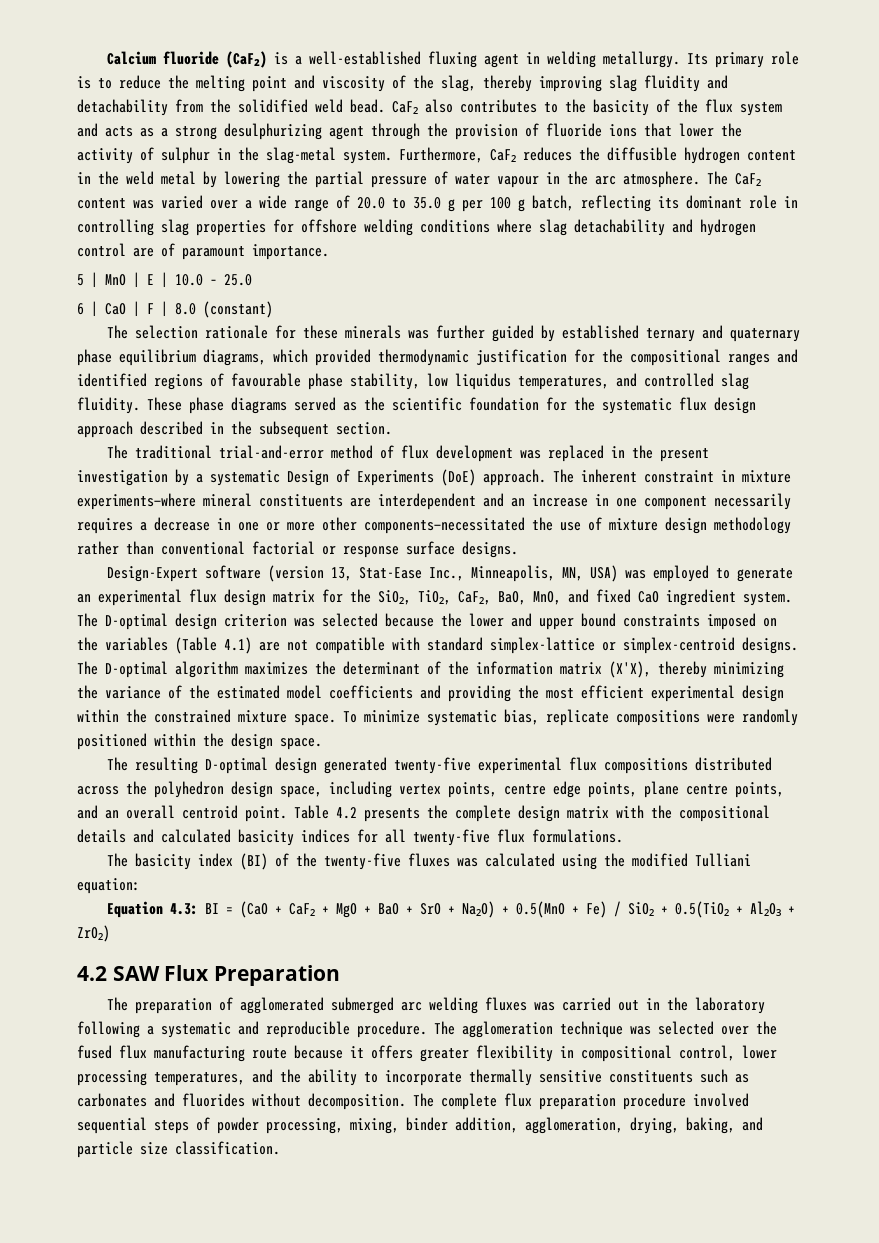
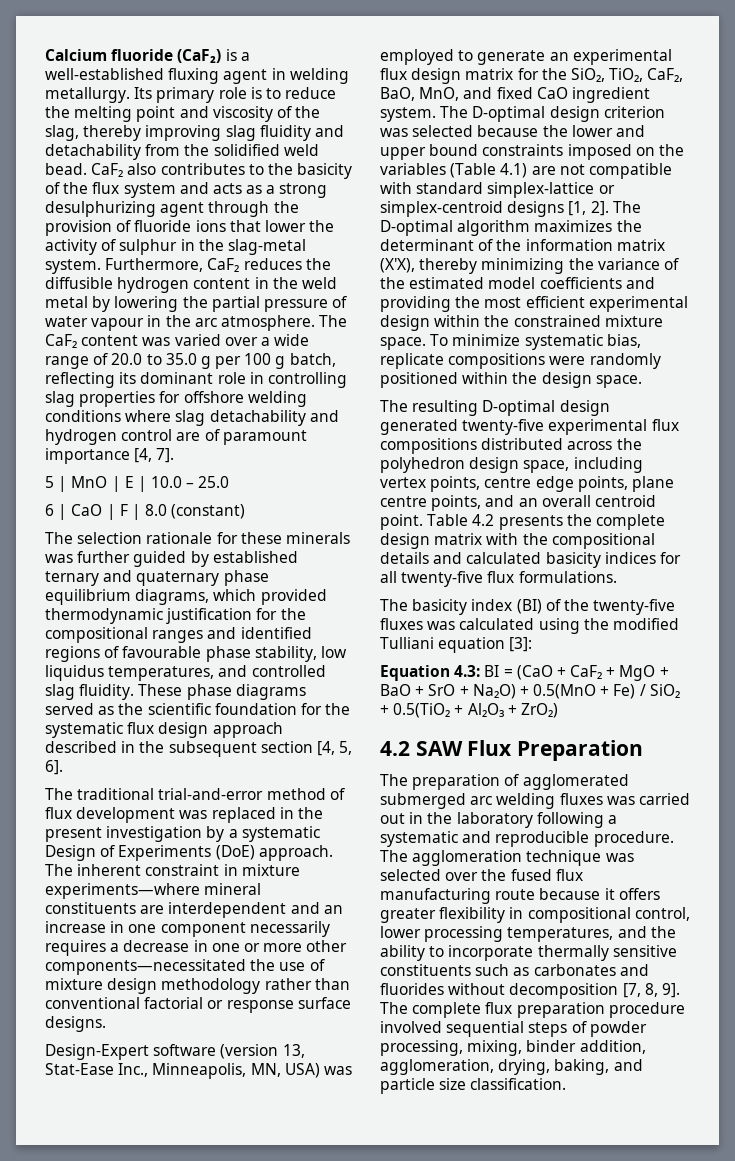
[252,244,329,260] importance. -> [45,448,175,464] importance [4, 7].
[336,422,392,435] section. -> [260,741,353,756] [45,760,63,775] section [4, 5, 6].
[742,637,798,654] designs. -> [507,201,609,217] designs [1, 2].
[77,878,140,894] equation: -> [438,637,533,653] equation [3]:
[308,1093,406,1110] decomposition. -> [509,983,680,999] decomposition [7, 8, 9].

